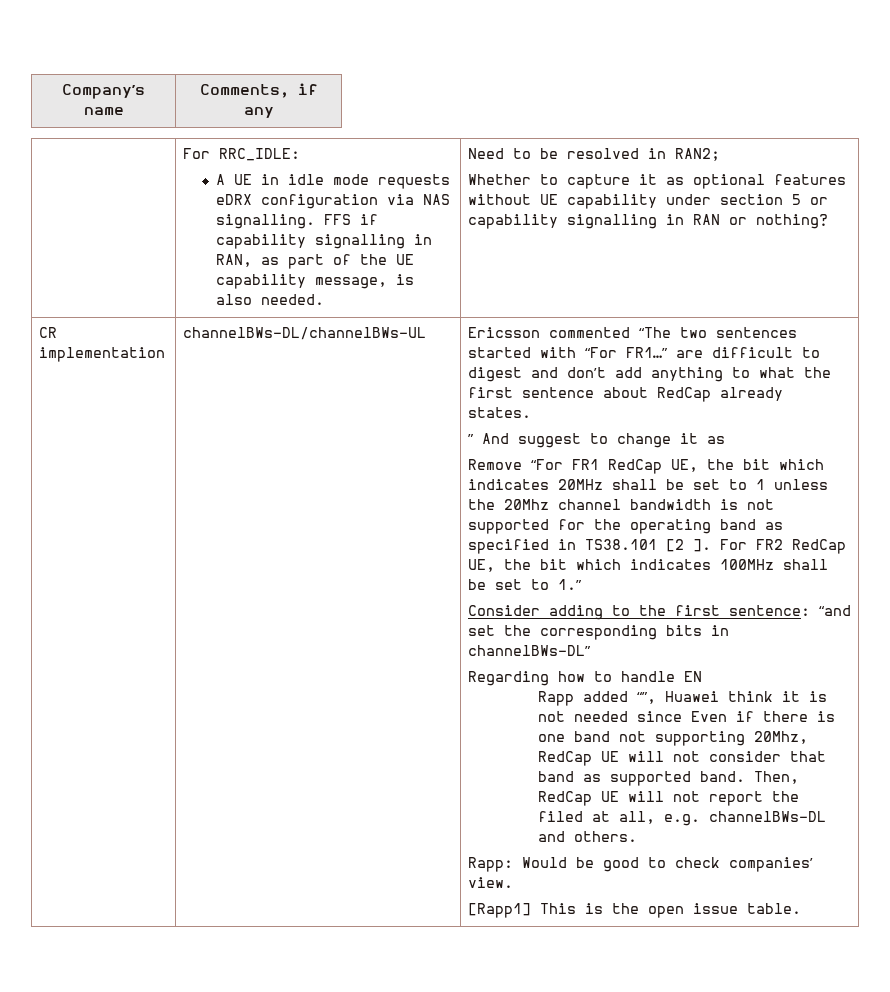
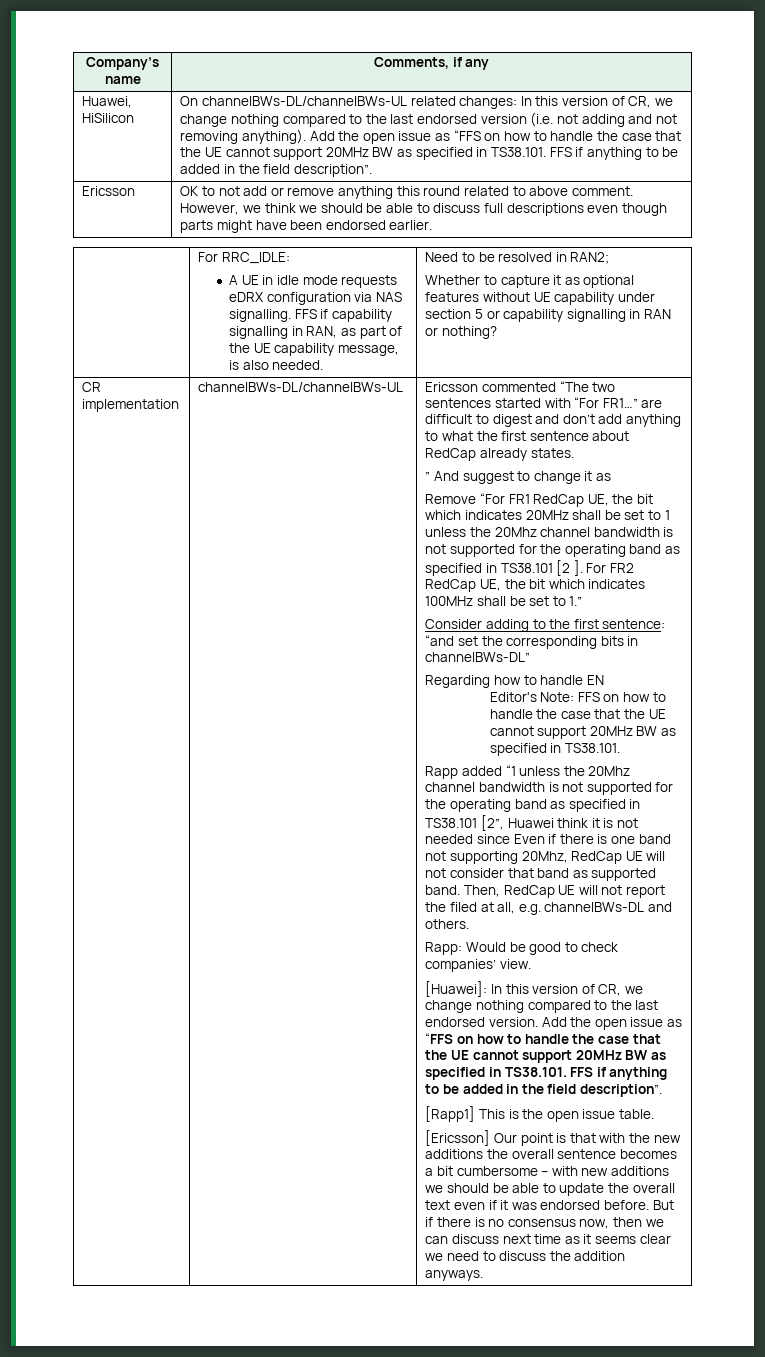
(274, 112) none -> [82,96,133,108] [82,113,135,123] [180,96,674,109] [180,112,677,127] [180,129,682,144] [180,147,679,160] [180,164,372,177] [82,186,136,196] [180,186,633,199] [180,203,667,216] [180,220,433,233] // Huawei, HiSilicon | On channelBWs-DL/channelBWs-UL related changes: In this version of CR, we change nothing compared to the last endorsed version (i.e. not adding and not removing anything). Add the open issue as “FFS on how to handle the case that the UE cannot support 20MHz BW as specified in TS38.101. FFS if anything to be added in the field description”. // Ericsson | OK to not add or remove anything this round related to above comment. However, we think we should be able to discuss full descriptions even though parts might have been endorsed earlier.
[537,691,656,706] Rapp added “”, -> [489,692,666,702] [489,709,666,719] [489,726,677,739] [489,743,620,756] [425,765,631,779] [425,782,674,795] [425,799,641,812] [425,815,504,831] Editor's Note: FFS on how to handle the case that the UE cannot support 20MHz BW as specified in TS38.101. // Rapp added “1 unless the 20Mhz channel bandwidth is not supported for the operating band as specified in TS38.101 [2”,
(513, 882) none -> [425,981,644,997] [425,1000,659,1013] [425,1017,683,1030] [425,1033,661,1044] [425,1050,667,1063] [425,1067,668,1080] [425,1084,663,1097] // [Huawei]: In this version of CR, we change nothing compared to the last endorsed version. Add the open issue as “FFS on how to handle the case that the UE cannot support 20MHz BW as specified in TS38.101. FFS if anything to be added in the field description”.
(801, 908) none -> [425,1130,681,1146] [425,1149,677,1159] [425,1166,670,1176] [425,1183,675,1196] [425,1200,674,1210] [425,1217,664,1229] [425,1234,671,1244] [425,1251,626,1261] [425,1270,484,1281] // [Ericsson] Our point is that with the new additions the overall sentence becomes a bit cumbersome – with new additions we should be able to update the overall text even if it was endorsed before. But if there is no consensus now, then we can discuss next time as it seems clear we need to discuss the addition anyways.

